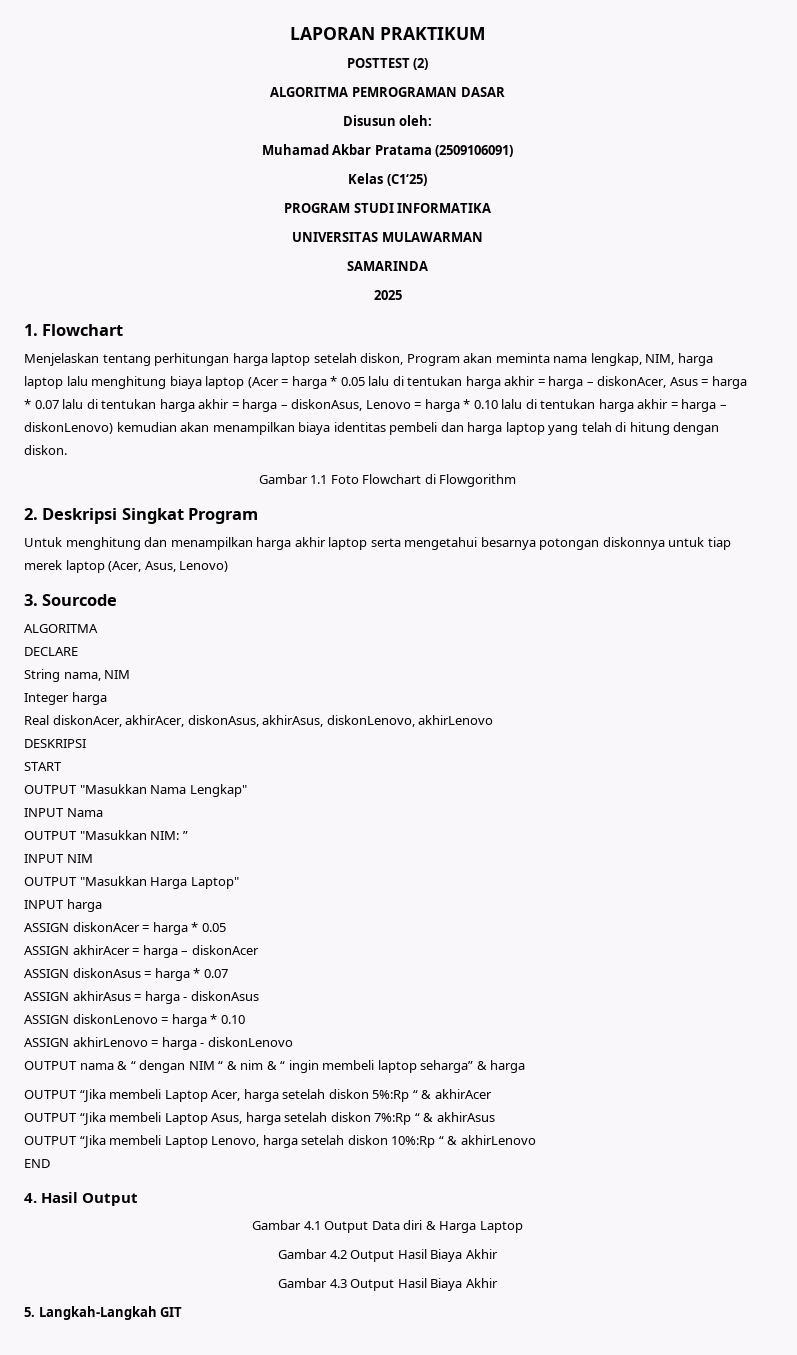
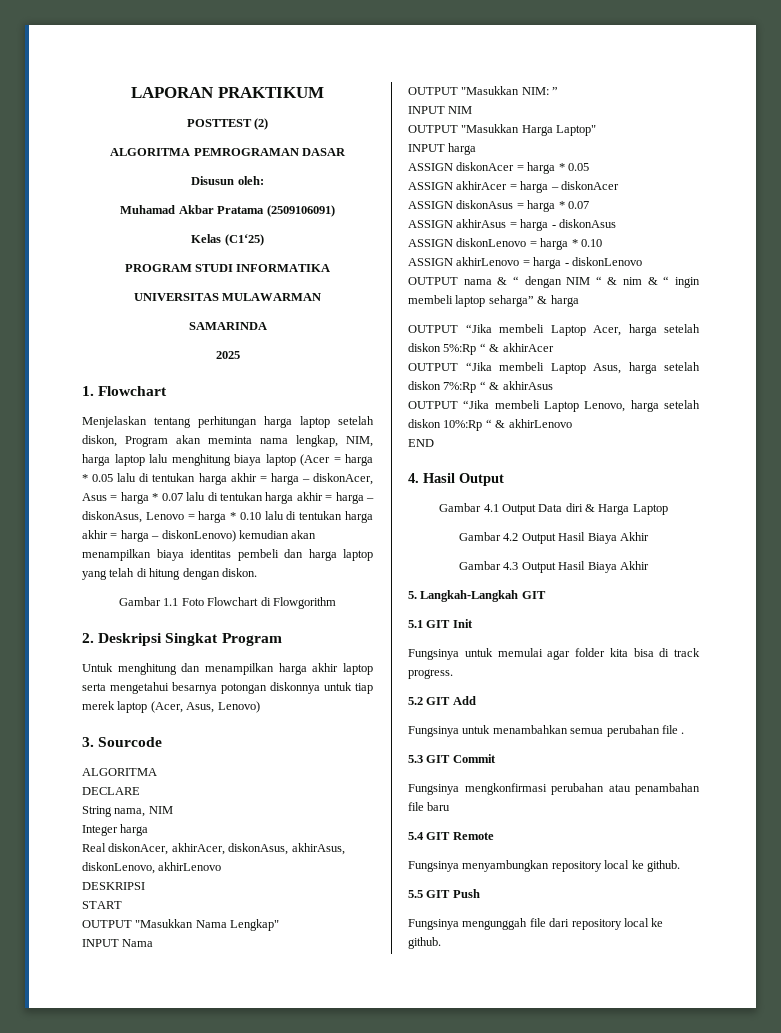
(183, 1312) none -> [408,619,473,628] [408,648,700,660] [408,669,453,679] [408,696,476,705] [408,725,685,737] [408,754,496,763] [408,783,700,795] [408,802,451,811] [408,832,494,840] [408,860,680,872] [408,889,480,898] [408,918,664,930] [408,937,441,949] // 5.1 GIT Init // Fungsinya untuk memulai agar folder kita bisa di track progress. // 5.2 GIT Add // Fungsinya untuk menambahkan semua perubahan file . // 5.3 GIT Commit // Fungsinya mengkonfirmasi perubahan atau penambahan file baru // 5.4 GIT Remote // Fungsinya menyambungkan repository local ke github. // 5.5 GIT Push // Fungsinya mengunggah file dari repository local ke github.

